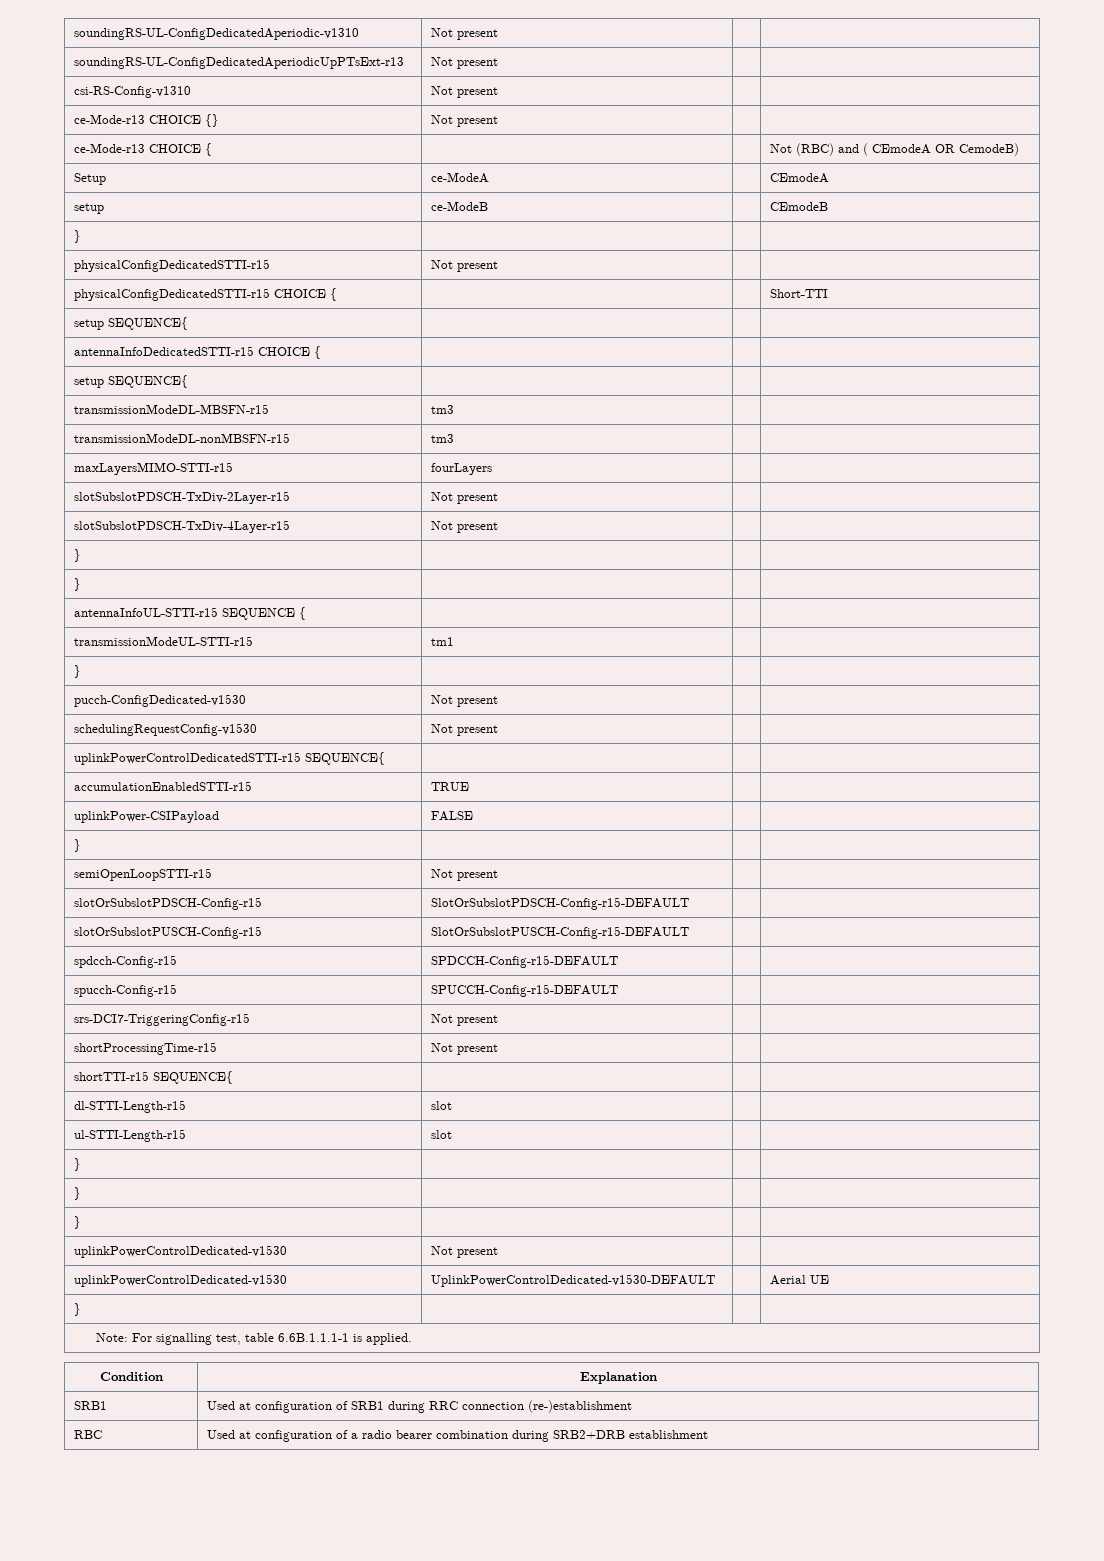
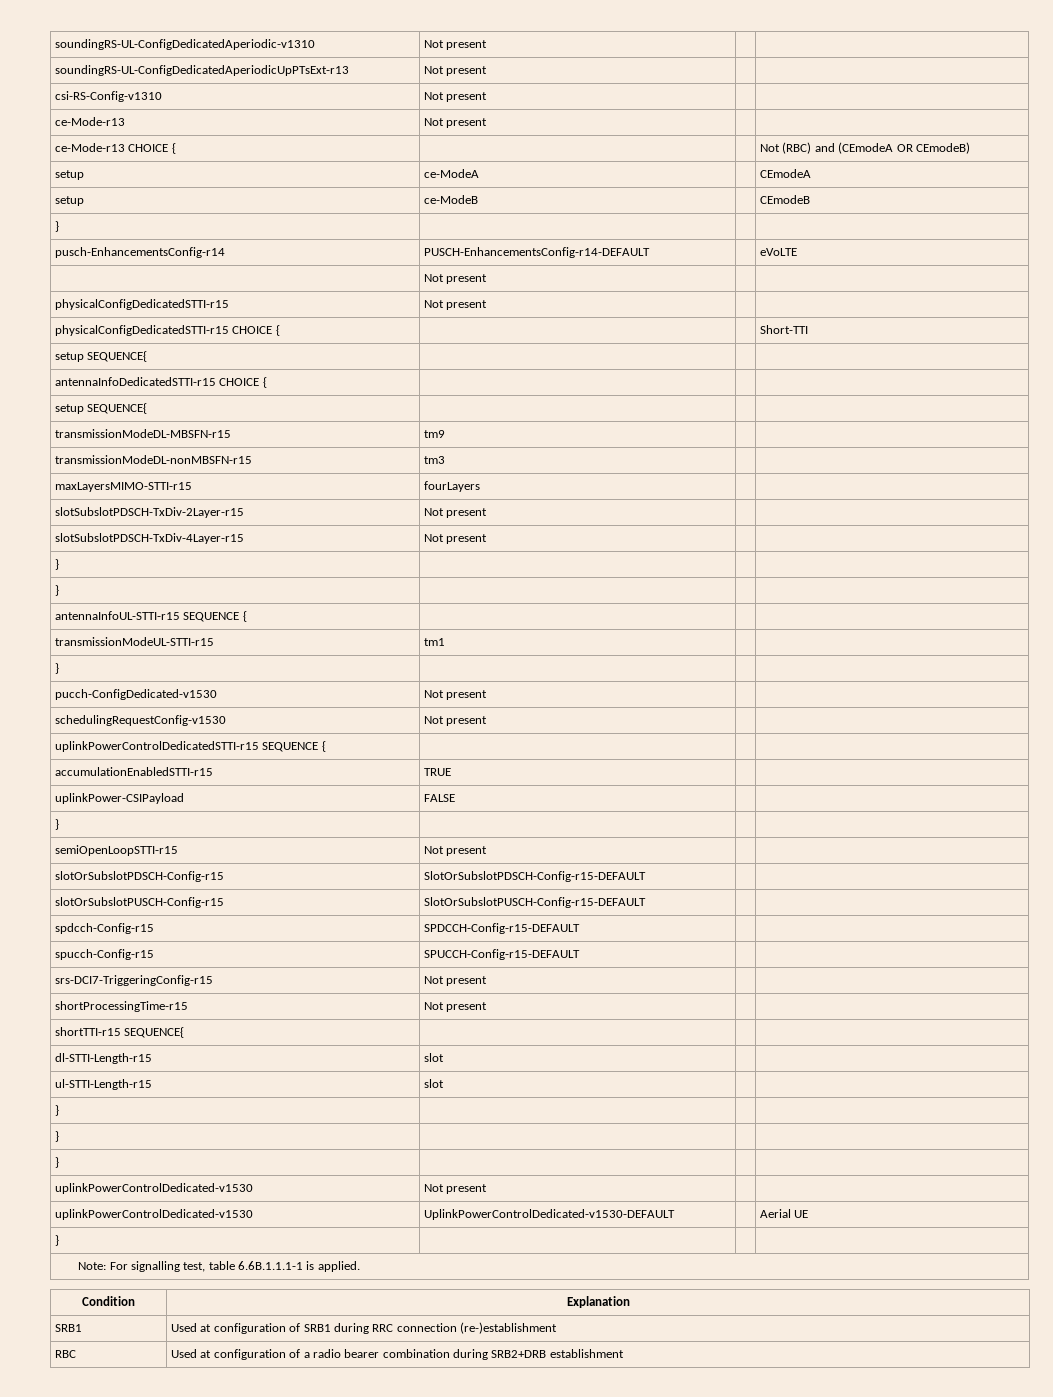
[148,114,219,127] CHOICE {} -> (126, 121) none
[862,143,1019,156] [73,173,106,185] ( CEmodeA OR CemodeB) // Setup -> [838,142,970,154] [55,170,85,180] (CEmodeA OR CEmodeB) // setup
(81, 236) none -> [55,247,226,258] [424,247,651,258] [760,248,798,256] [424,274,488,284] // pusch-EnhancementsConfig-r14 | PUSCH-EnhancementsConfig-r14-DEFAULT | | eVoLTE // | Not present | |
[430,405,454,414] tm3 -> [424,430,446,438] tm9
[304,752,385,765] SEQUENCE{ -> [262,741,326,752] SEQUENCE {

